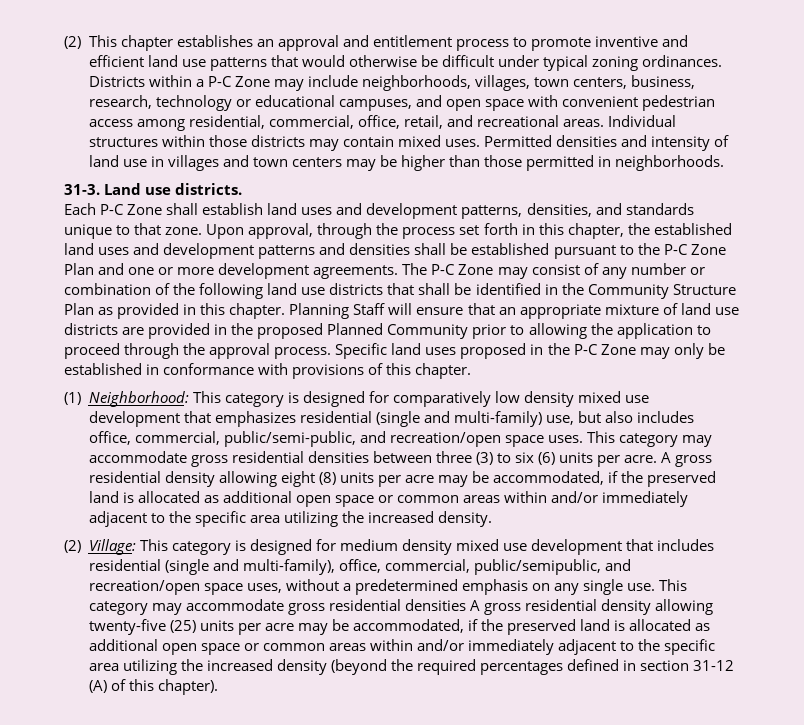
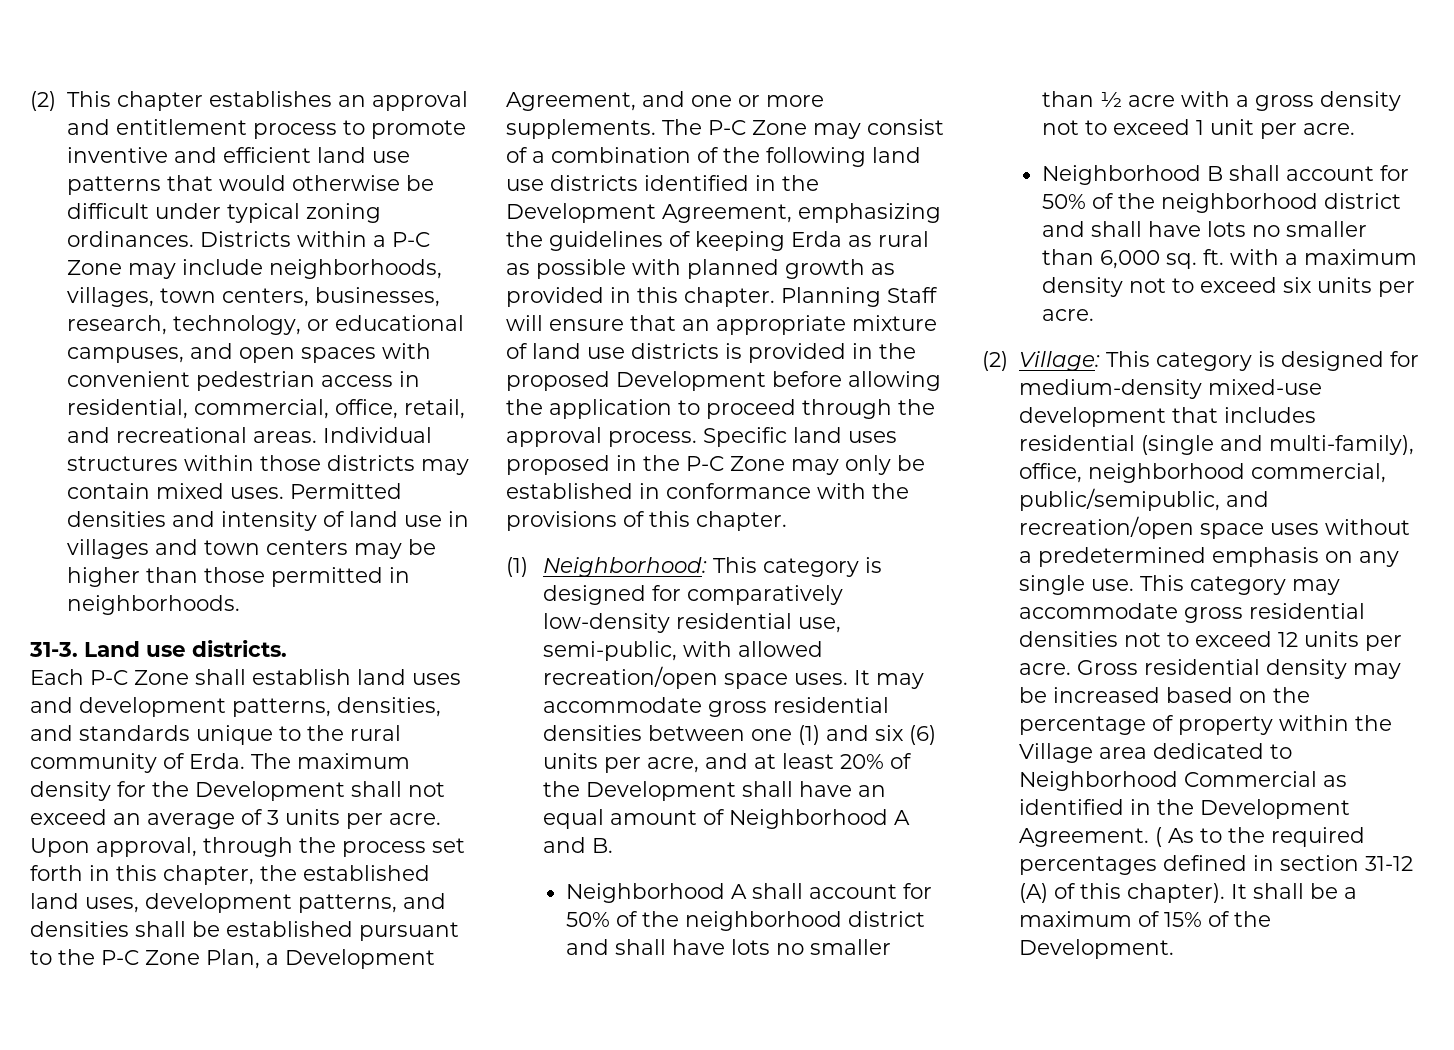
[631,75,696,89] [88,95,232,111] business, research, technology -> [314,287,440,307] [66,315,301,335] businesses, research, technology,
[484,99,524,111] space -> [300,347,376,363] spaces
[136,119,185,131] among -> [398,371,420,387] in
[134,223,203,235] that zone. -> [307,725,401,741] [30,753,410,773] [30,781,445,801] [30,809,441,829] the rural community of Erda. The maximum density for the Development shall not exceed an average of 3 units per acre.
[98,243,316,259] uses and development patterns -> [85,893,397,913] uses, development patterns,
[64,263,94,275] Plan -> [206,949,435,969] [506,92,636,111] Plan, a Development Agreement,
[218,263,399,279] development agreements. -> [506,119,656,139] supplements.
[601,263,705,279] any number or -> [532,151,545,163] a
[387,283,736,299] [64,303,94,315] that shall be identified in the Community Structure Plan -> [644,175,819,191] [506,203,941,223] [506,231,929,251] [506,259,865,279] identified in the Development Agreement, emphasizing the guidelines of keeping Erda as rural as possible with planned growth
[122,327,145,335] are -> [725,343,742,359] is
[327,323,525,339] Planned Community prior to -> [616,371,842,391] Development before
(289, 369) none -> [872,483,909,499] the
[494,391,649,407] [88,411,694,427] [88,431,386,447] low density mixed use development that emphasizes residential (single and multi-family) use, but also includes office, commercial, public/semi-public, and -> [542,613,841,633] [542,641,823,661] low-density residential use, semi-public, with allowed
[586,431,678,447] This category -> [853,670,870,685] It
[435,451,511,465] three (3) to -> [750,725,869,745] one (1) and
[624,452,713,467] [88,471,717,487] [88,491,689,507] [88,511,492,527] acre. A gross residential density allowing eight (8) units per acre may be accommodated, if the preserved land is allocated as additional open space or common areas within and/or immediately adjacent to the specific area utilizing the increased density. -> [646,753,912,773] [542,781,886,801] [542,809,910,829] [542,837,613,853] [566,883,933,903] [566,911,926,931] [566,939,892,955] [1042,91,1402,111] [1042,119,1356,139] [1042,165,1410,185] [1042,193,1402,213] [1042,221,1368,237] [1042,249,1418,269] [1042,277,1416,297] [1042,309,1095,321] acre, and at least 20% of the Development shall have an equal amount of Neighborhood A and B. // Neighborhood A shall account for 50% of the neighborhood district and shall have lots no smaller than ½ acre with a gross density not to exceed 1 unit per acre. // Neighborhood B shall account for 50% of the neighborhood district and shall have lots no smaller than 6,000 sq. ft. with a maximum density not to exceed six units per acre.
[339,539,527,555] medium density mixed use -> [1018,379,1322,399] medium-density mixed-use
(381, 566) none -> [1087,463,1245,483] neighborhood
[246,583,282,593] uses, -> [1269,523,1319,535] uses
[469,599,713,615] [88,619,711,635] [88,639,716,655] [88,659,387,675] A gross residential density allowing twenty-five (25) units per acre may be accommodated, if the preserved land is allocated as additional open space or common areas within and/or immediately adjacent to the specific area utilizing the increased density (beyond -> [1123,631,1402,651] [1018,659,1401,679] [1018,687,1310,703] [1018,715,1392,735] [1018,743,1292,763] [1018,771,1347,791] [1018,799,1350,819] [1018,827,1222,847] not to exceed 12 units per acre. Gross residential density may be increased based on the percentage of property within the Village area dedicated to Neighborhood Commercial as identified in the Development Agreement. ( As to
(218, 687) none -> [1230,883,1357,899] [1018,911,1271,927] [1018,939,1174,959] It shall be a maximum of 15% of the Development.

